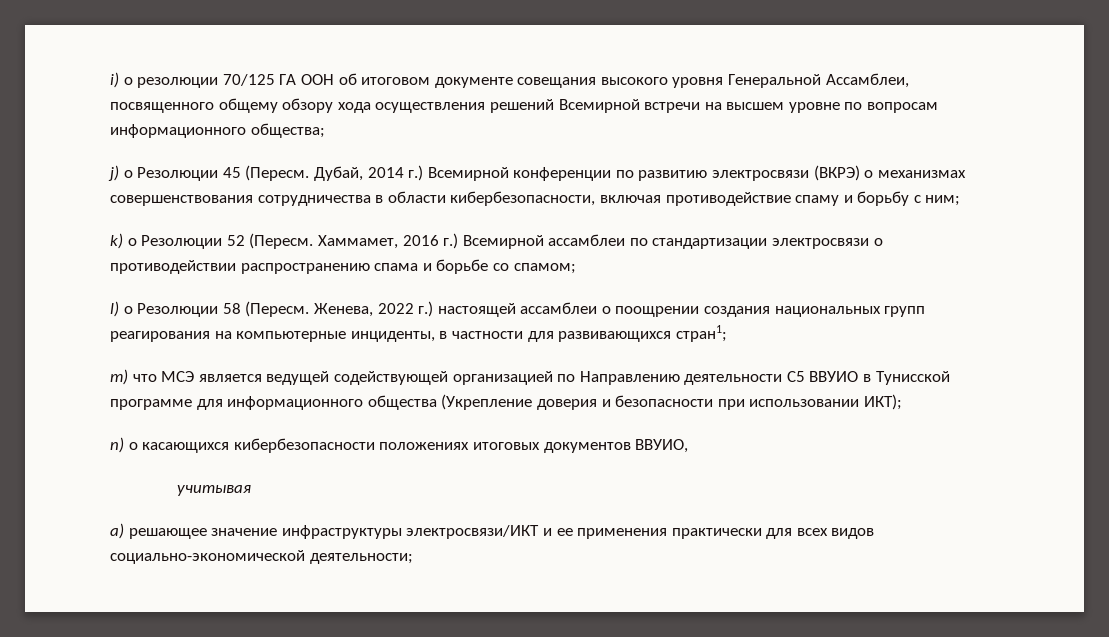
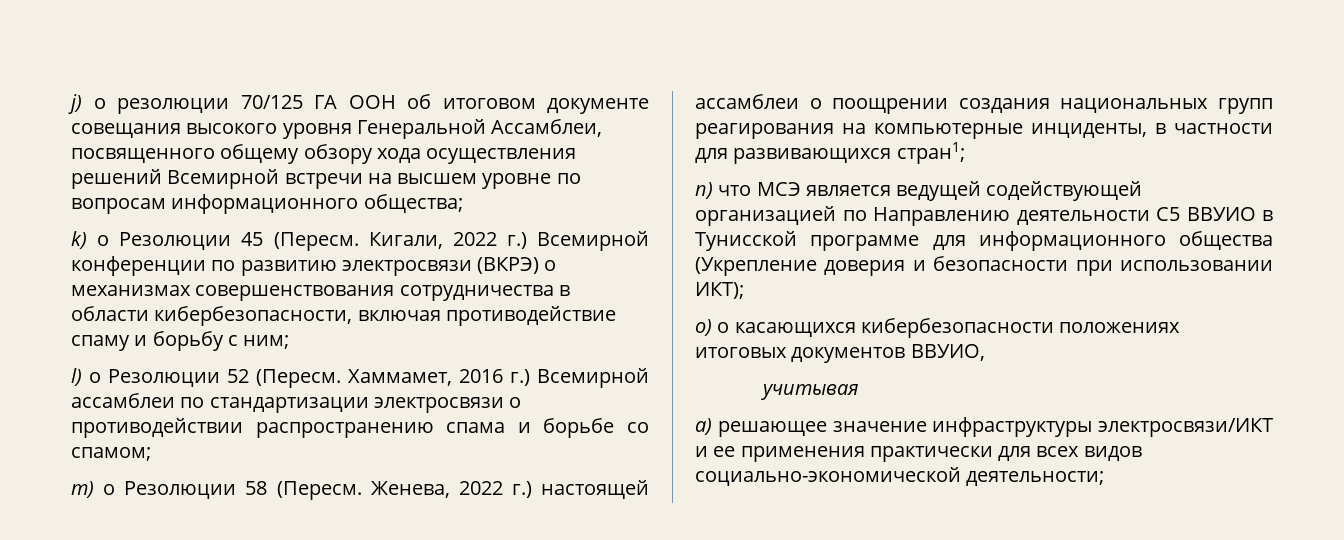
[110,72,119,88] i) -> [68,94,82,114] j)
[108,165,119,181] j) -> [71,231,87,249] k)
[313,166,404,181] Дубай, 2014 -> [368,232,497,249] Кигали, 2022
[110,233,123,249] k) -> [71,368,82,386] l)
[110,301,119,317] l) -> [71,481,94,498] m)
[110,369,128,385] m) -> [695,182,713,199] n)
[110,437,124,453] n) -> [695,319,712,336] o)

